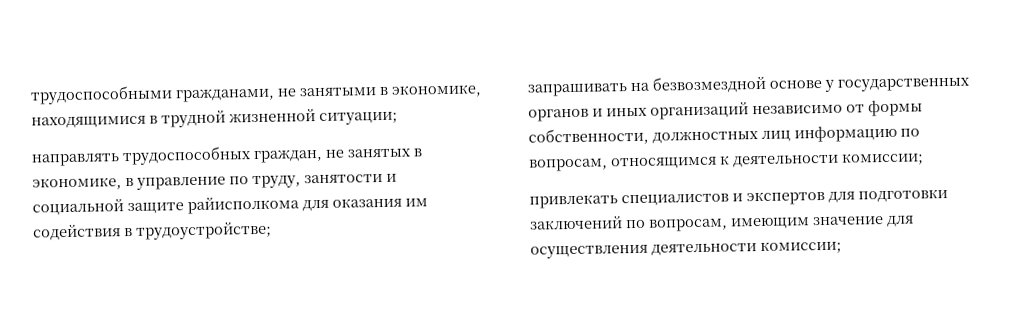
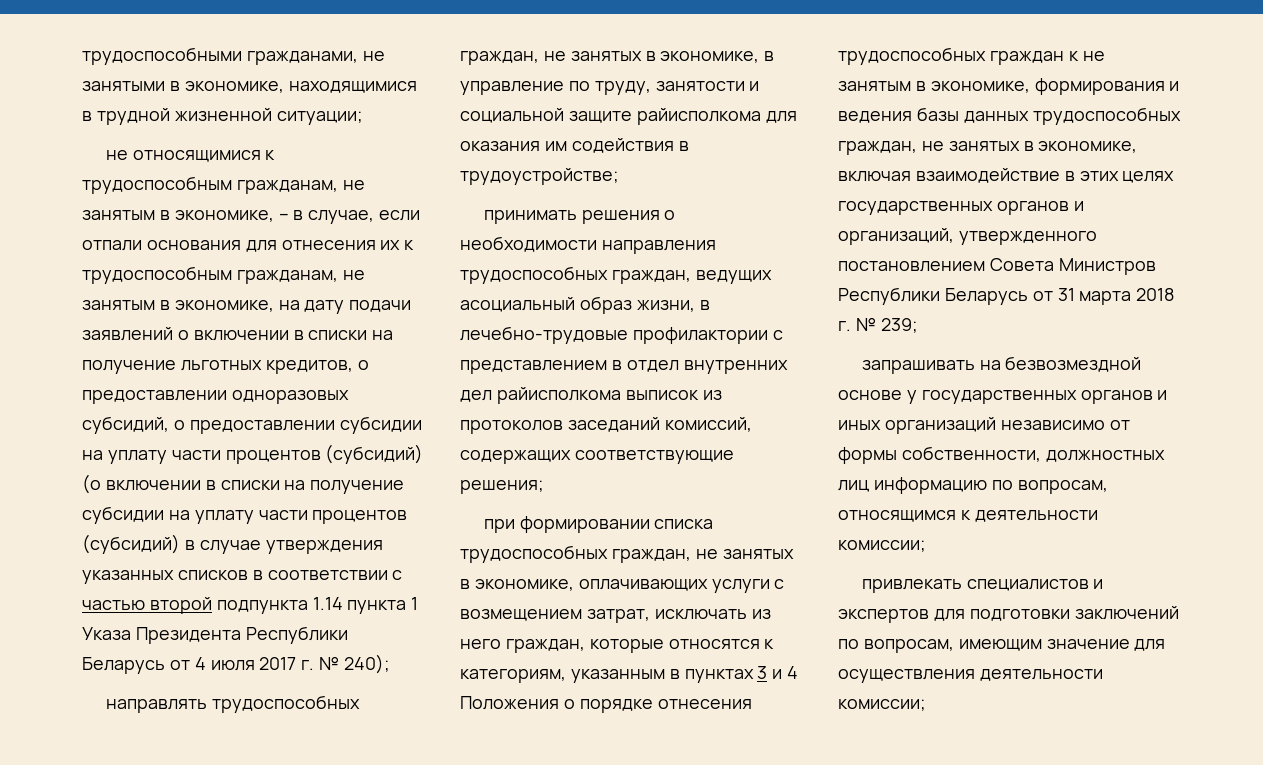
(398, 118) none -> [105,150,276,162] [82,176,365,194] [82,210,421,224] [82,240,415,252] [82,266,365,284] [82,300,412,314] [82,327,394,341] [82,360,369,374] [82,390,349,404] [82,416,422,434] [82,444,424,464] [82,474,405,494] [82,506,408,524] [82,534,383,554] [82,570,403,584] [82,597,419,614] [82,626,348,644] [82,654,391,674] // не относящимися к трудоспособным гражданам, не занятым в экономике, – в случае, если отпали основания для отнесения их к трудоспособным гражданам, не занятым в экономике, на дату подачи заявлений о включении в списки на получение льготных кредитов, о предоставлении одноразовых субсидий, о предоставлении субсидии на уплату части процентов (субсидий) (о включении в списки на получение субсидии на уплату части процентов (субсидий) в случае утверждения указанных списков в соответствии с частью второй подпункта 1.14 пункта 1 Указа Президента Республики Беларусь от 4 июля 2017 г. № 240);
(272, 230) none -> [483,210,676,224] [460,236,716,254] [460,266,772,284] [460,296,710,314] [460,326,783,344] [460,360,788,374] [460,387,722,404] [460,417,752,434] [460,450,734,464] [460,480,544,494] [483,516,714,533] [460,545,794,563] [460,579,785,593] [460,609,771,623] [460,639,775,653] [460,666,799,683] [460,696,752,713] [838,47,1105,65] [838,78,1180,95] [838,107,1181,125] [838,141,1138,155] [838,168,1175,183] [838,201,1084,215] [838,228,1097,245] [838,258,1156,275] [838,287,1175,305] [838,317,918,333] // принимать решения о необходимости направления трудоспособных граждан, ведущих асоциальный образ жизни, в лечебно-трудовые профилактории с представлением в отдел внутренних дел райисполкома выписок из протоколов заседаний комиссий, содержащих соответствующие решения; // при формировании списка трудоспособных граждан, не занятых в экономике, оплачивающих услуги с возмещением затрат, исключать из него граждан, которые относятся к категориям, указанным в пунктах 3 и 4 Положения о порядке отнесения трудоспособных граждан к не занятым в экономике, формирования и ведения базы данных трудоспособных граждан, не занятых в экономике, включая взаимодействие в этих целях государственных органов и организаций, утвержденного постановлением Совета Министров Республики Беларусь от 31 марта 2018 г. № 239;

